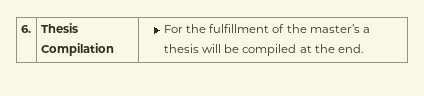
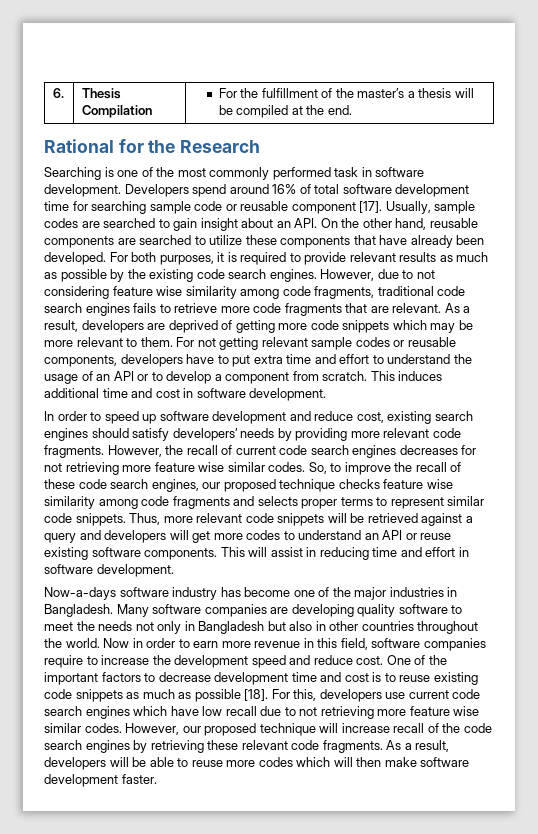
(363, 48) none -> [44,139,261,153] [44,167,425,180] [44,184,470,197] [44,201,476,214] [44,218,478,231] [44,235,485,248] [44,252,489,265] [44,269,435,282] [44,286,466,299] [44,303,471,316] [44,320,473,333] [44,337,456,350] [44,354,472,367] [44,371,443,384] [44,388,327,401] [44,411,473,424] [44,428,461,441] [44,445,477,458] [44,462,462,475] [44,479,453,492] [44,496,485,509] [44,513,473,526] [44,530,452,543] [44,547,469,560] [44,564,174,577] [44,587,458,600] [44,604,463,617] [44,621,479,634] [44,638,486,651] [44,655,447,668] [44,672,478,685] [44,689,481,702] [44,706,480,719] [44,723,492,736] [44,740,450,753] [44,757,470,770] [44,774,157,787] // Rational for the Research // Searching is one of the most commonly performed task in software development. Developers spend around 16% of total software development time for searching sample code or reusable component [17]. Usually, sample codes are searched to gain insight about an API. On the other hand, reusable components are searched to utilize these components that have already been developed. For both purposes, it is required to provide relevant results as much as possible by the existing code search engines. However, due to not considering feature wise similarity among code fragments, traditional code search engines fails to retrieve more code fragments that are relevant. As a result, developers are deprived of getting more code snippets which may be more relevant to them. For not getting relevant sample codes or reusable components, developers have to put extra time and effort to understand the usage of an API or to develop a component from scratch. This induces additional time and cost in software development. // In order to speed up software development and reduce cost, existing search engines should satisfy developers’ needs by providing more relevant code fragments. However, the recall of current code search engines decreases for not retrieving more feature wise similar codes. So, to improve the recall of these code search engines, our proposed technique checks feature wise similarity among code fragments and selects proper terms to represent similar code snippets. Thus, more relevant code snippets will be retrieved against a query and developers will get more codes to understand an API or reuse existing software components. This will assist in reducing time and effort in software development. // Now-a-days software industry has become one of the major industries in Bangladesh. Many software companies are developing quality software to meet the needs not only in Bangladesh but also in other countries throughout the world. Now in order to earn more revenue in this field, software companies require to increase the development speed and reduce cost. One of the important factors to decrease development time and cost is to reuse existing code snippets as much as possible [18]. For this, developers use current code search engines which have low recall due to not retrieving more feature wise similar codes. However, our proposed technique will increase recall of the code search engines by retrieving these relevant code fragments. As a result, developers will be able to reuse more codes which will then make software development faster.

